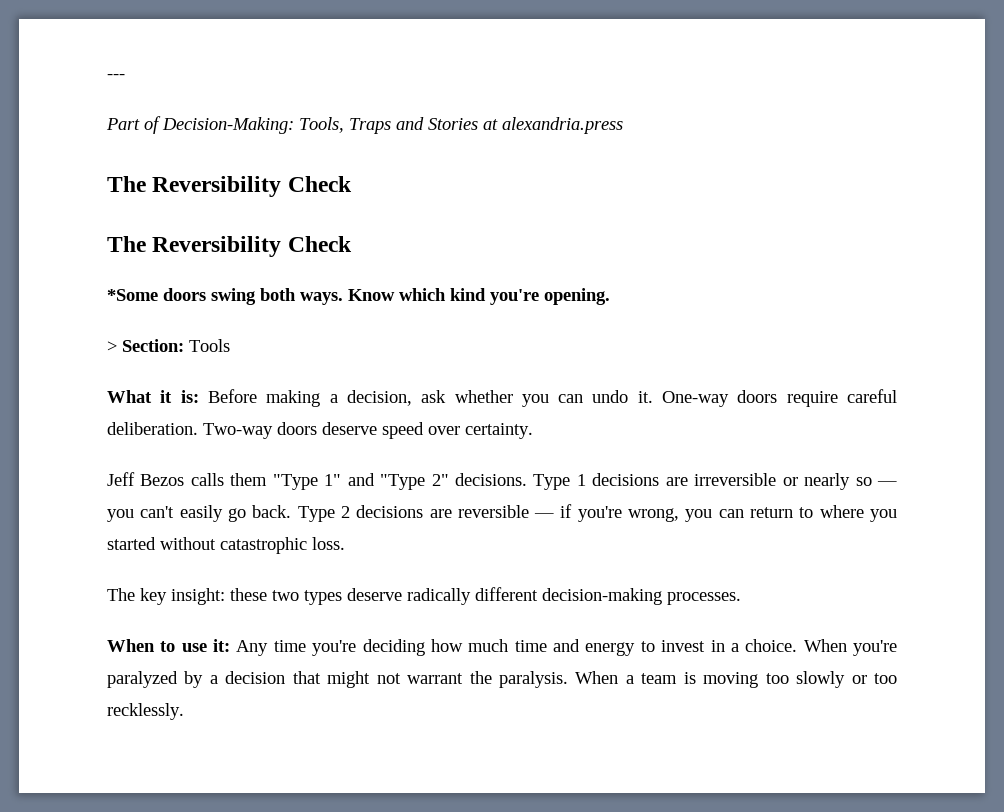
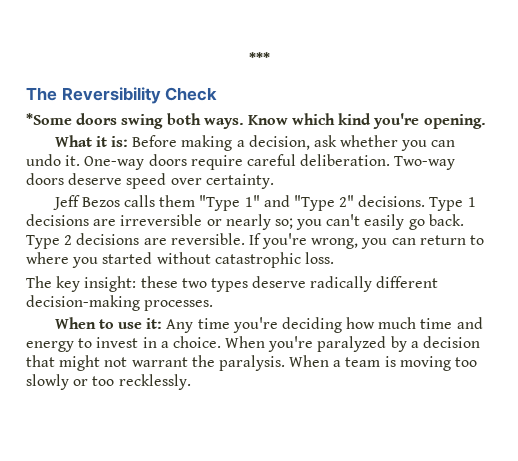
[107,74,125,79] [106,116,623,134] [107,176,352,197] --- // Part of Decision-Making: Tools, Traps and Stories at alexandria.press // The Reversibility Check -> [248,52,270,64] ***
[107,339,230,352] // > Section: Tools -> (486, 121) none
[855,477,898,486] so — -> [274,218,293,229] so;
[457,504,573,518] reversible — if -> [170,233,261,245] reversible. If

